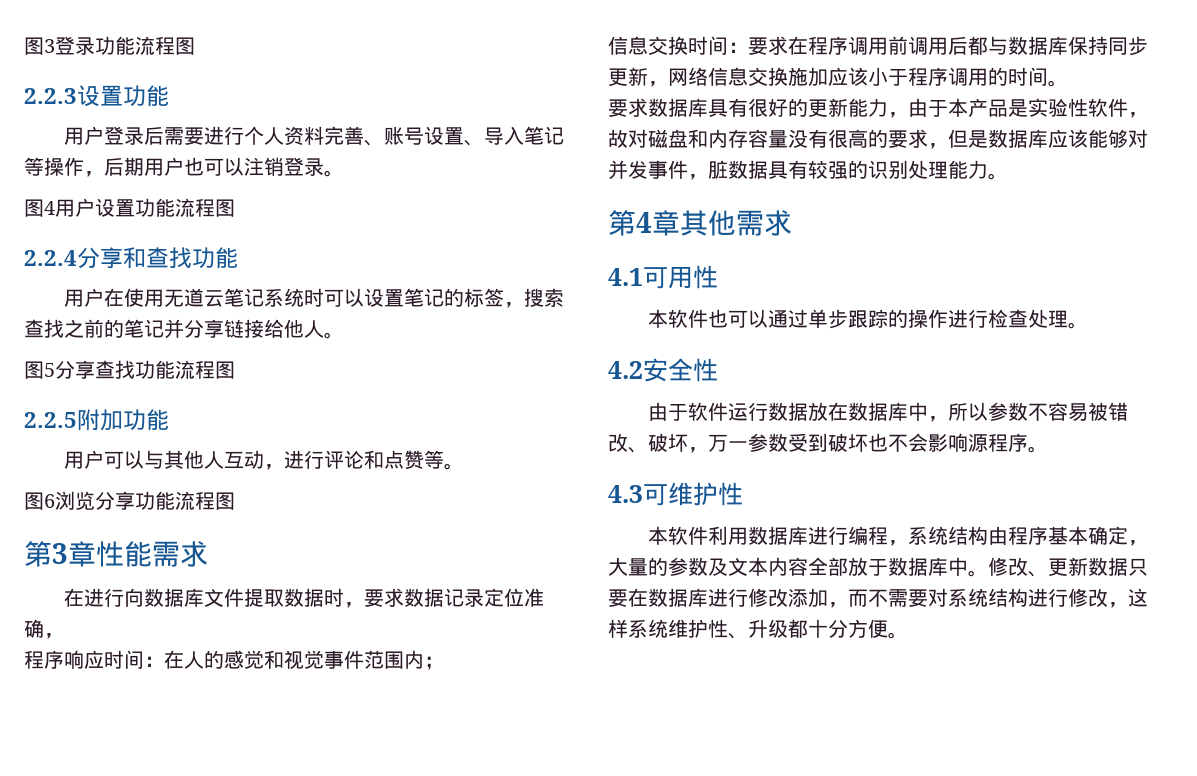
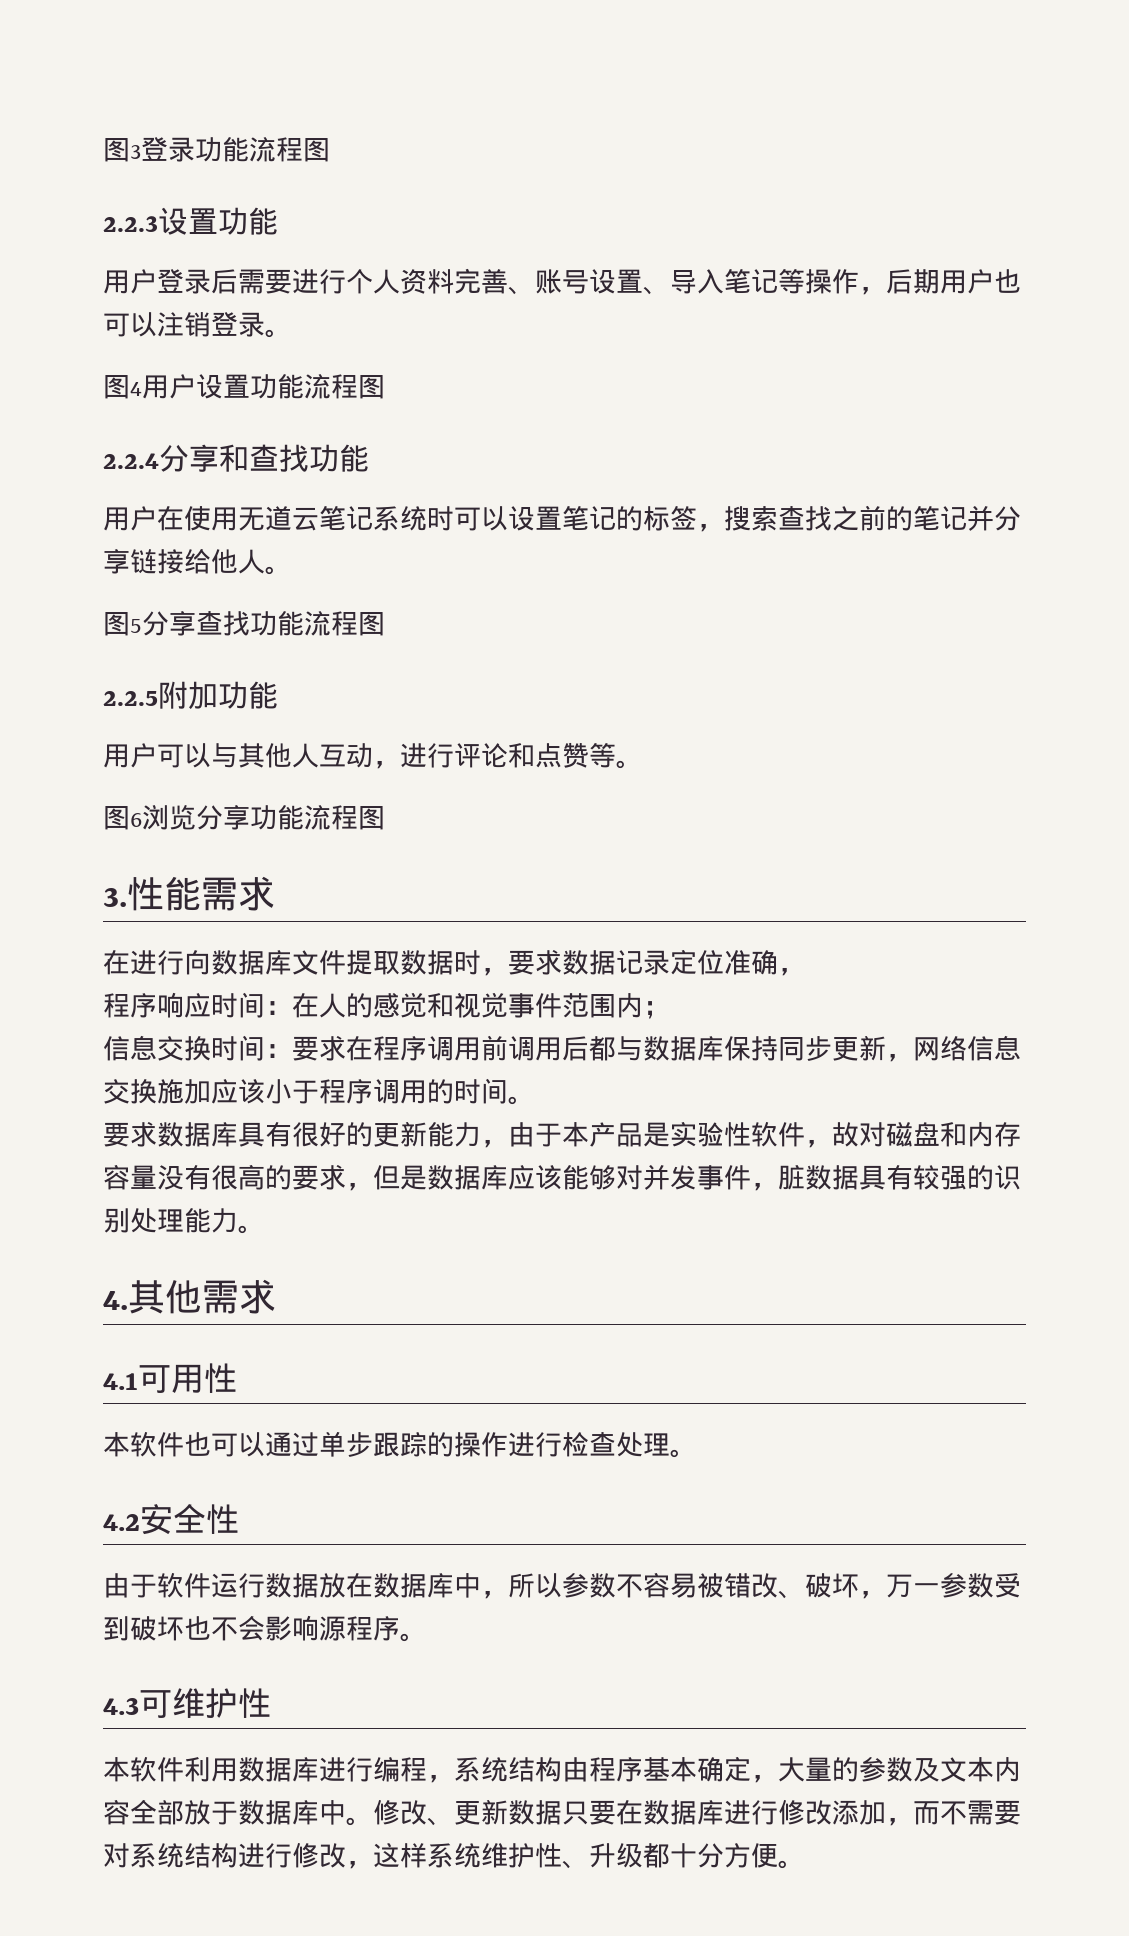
[24,541,96,567] 第3章 -> [103,888,127,907] 3.
[608,210,680,236] 第4章 -> [103,1291,128,1310] 4.

